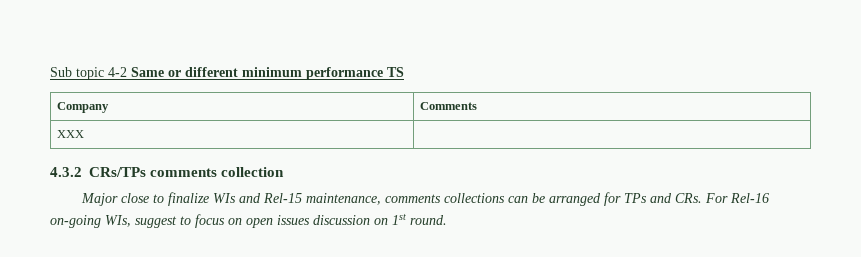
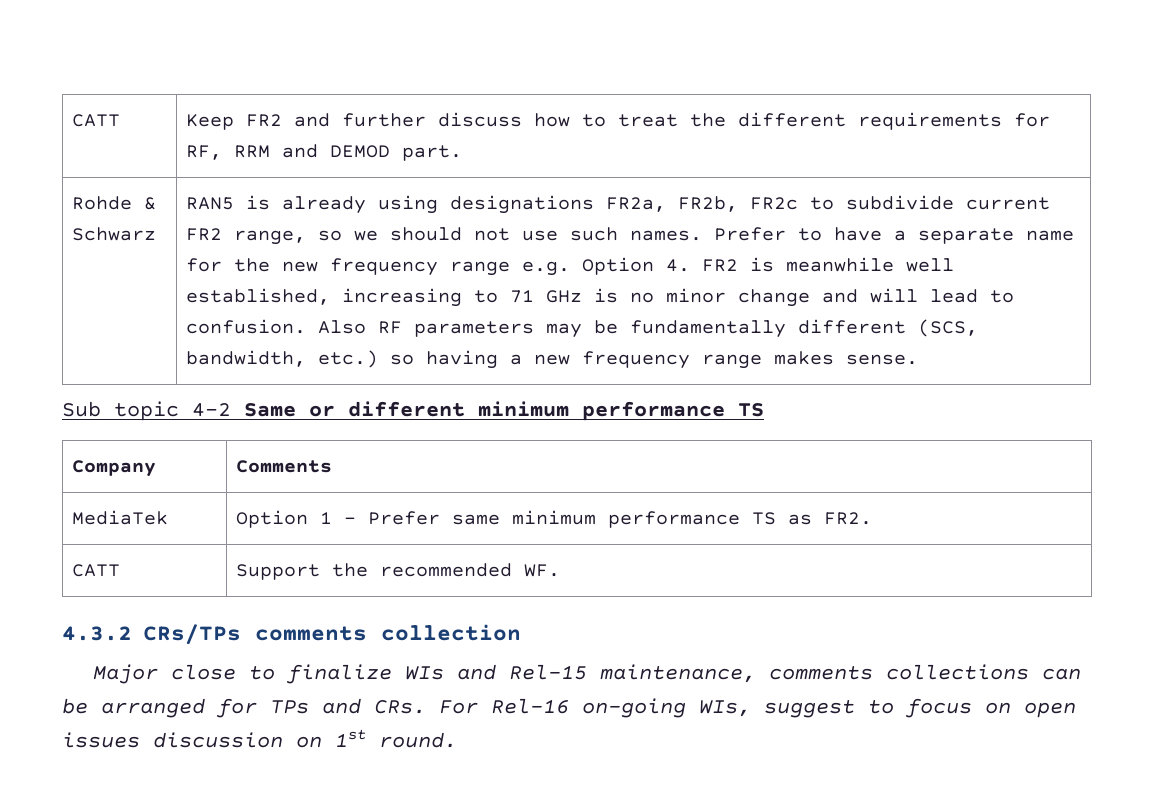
(50, 72) none -> [71,114,120,127] [185,112,1050,130] [185,144,462,161] [71,196,156,210] [71,227,156,241] [185,195,1050,214] [185,227,1074,245] [185,257,954,276] [185,288,1014,307] [185,319,978,338] [185,350,918,369] CATT | Keep FR2 and further discuss how to treat the different requirements for RF, RRM and DEMOD part. // Rohde & Schwarz | RAN5 is already using designations FR2a, FR2b, FR2c to subdivide current FR2 range, so we should not use such names. Prefer to have a separate name for the new frequency range e.g. Option 4. FR2 is meanwhile well established, increasing to 71 GHz is no minor change and will lead to confusion. Also RF parameters may be fundamentally different (SCS, bandwidth, etc.) so having a new frequency range makes sense. //
[56,130,84,138] XXX | -> [71,510,168,525] [235,510,872,528] [71,564,120,577] [235,563,560,580] MediaTek | Option 1 - Prefer same minimum performance TS as FR2. // CATT | Support the recommended WF.

